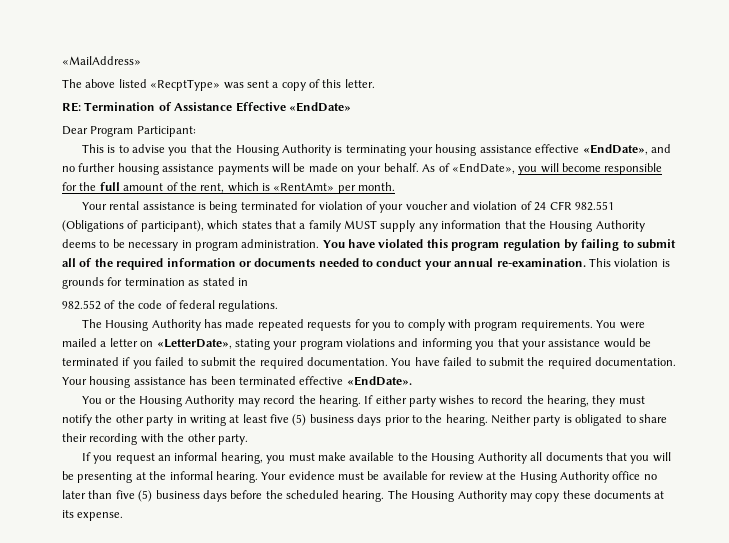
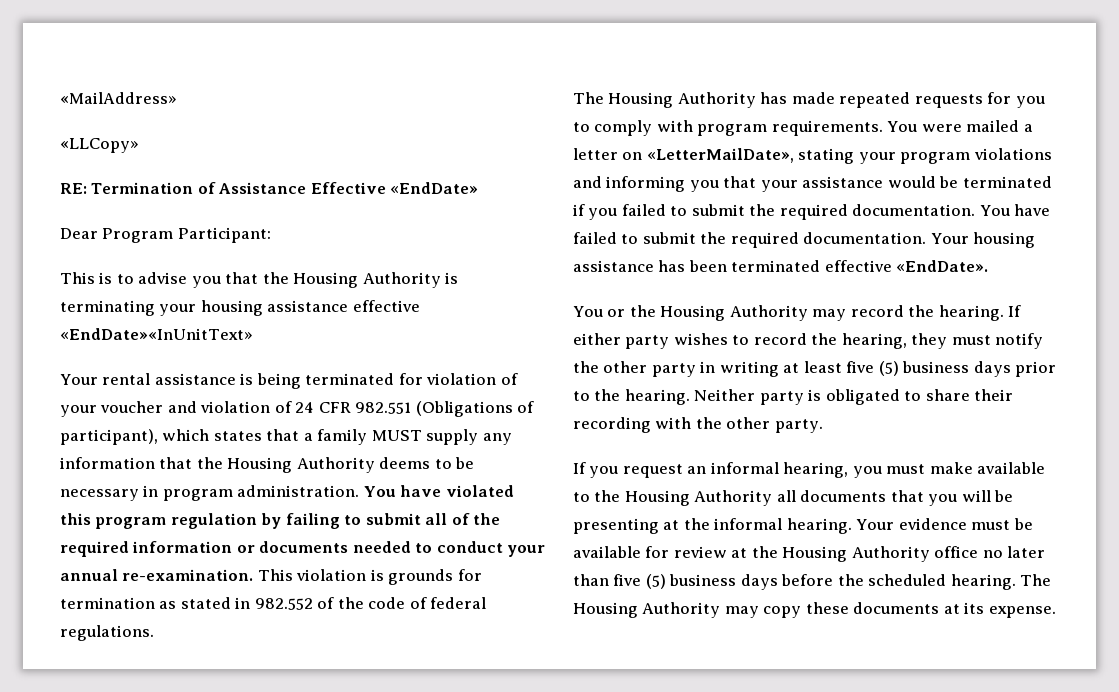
[62,79,375,91] The above listed «RecptType» was sent a copy of this letter. -> [60,138,139,153] «LLCopy»
[582,144,671,155] [62,163,663,175] [62,182,396,194] «EndDate», and no further housing assistance payments will be made on your behalf. As of «EndDate», you will become responsible for the full amount of the rent, which is «RentAmt» per month. -> [60,328,253,340] «EndDate»«InUnitText»
(248, 282) // -> (251, 603) none
[156,339,232,349] «LetterDate», -> [646,148,794,163] «LetterMailDate»,
[519,472,557,483] Husing -> [782,546,848,562] Housing

